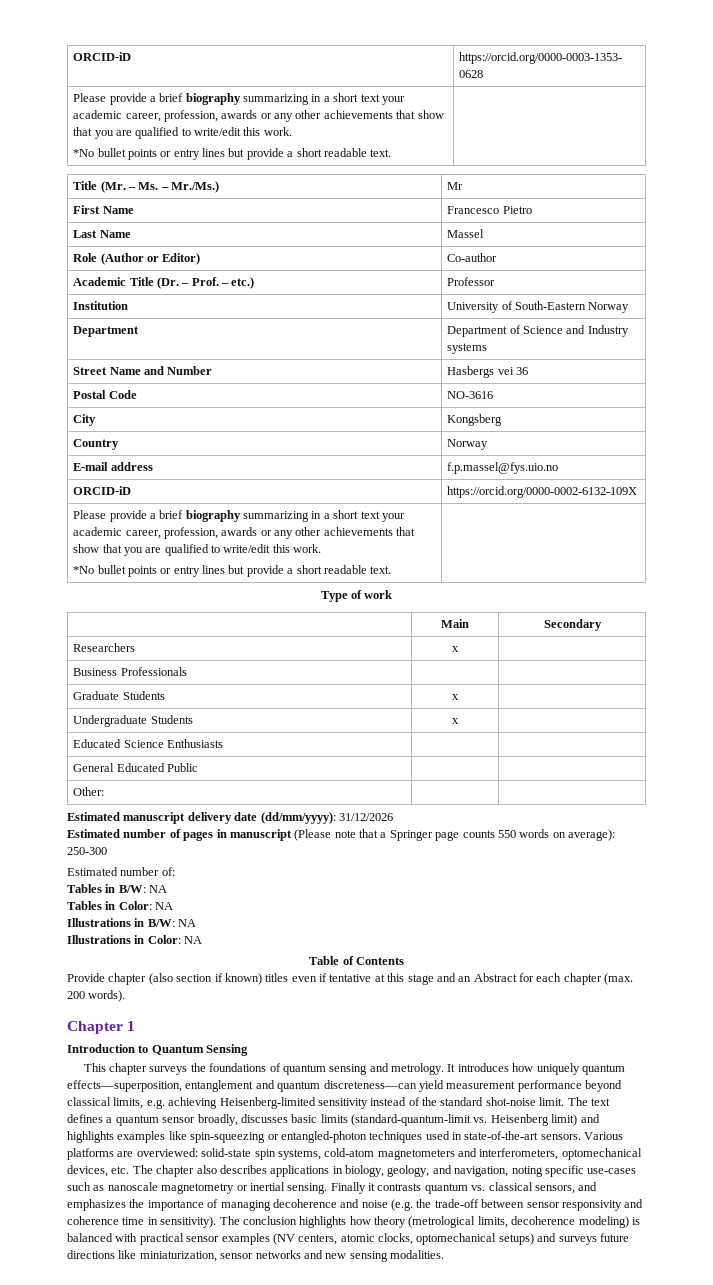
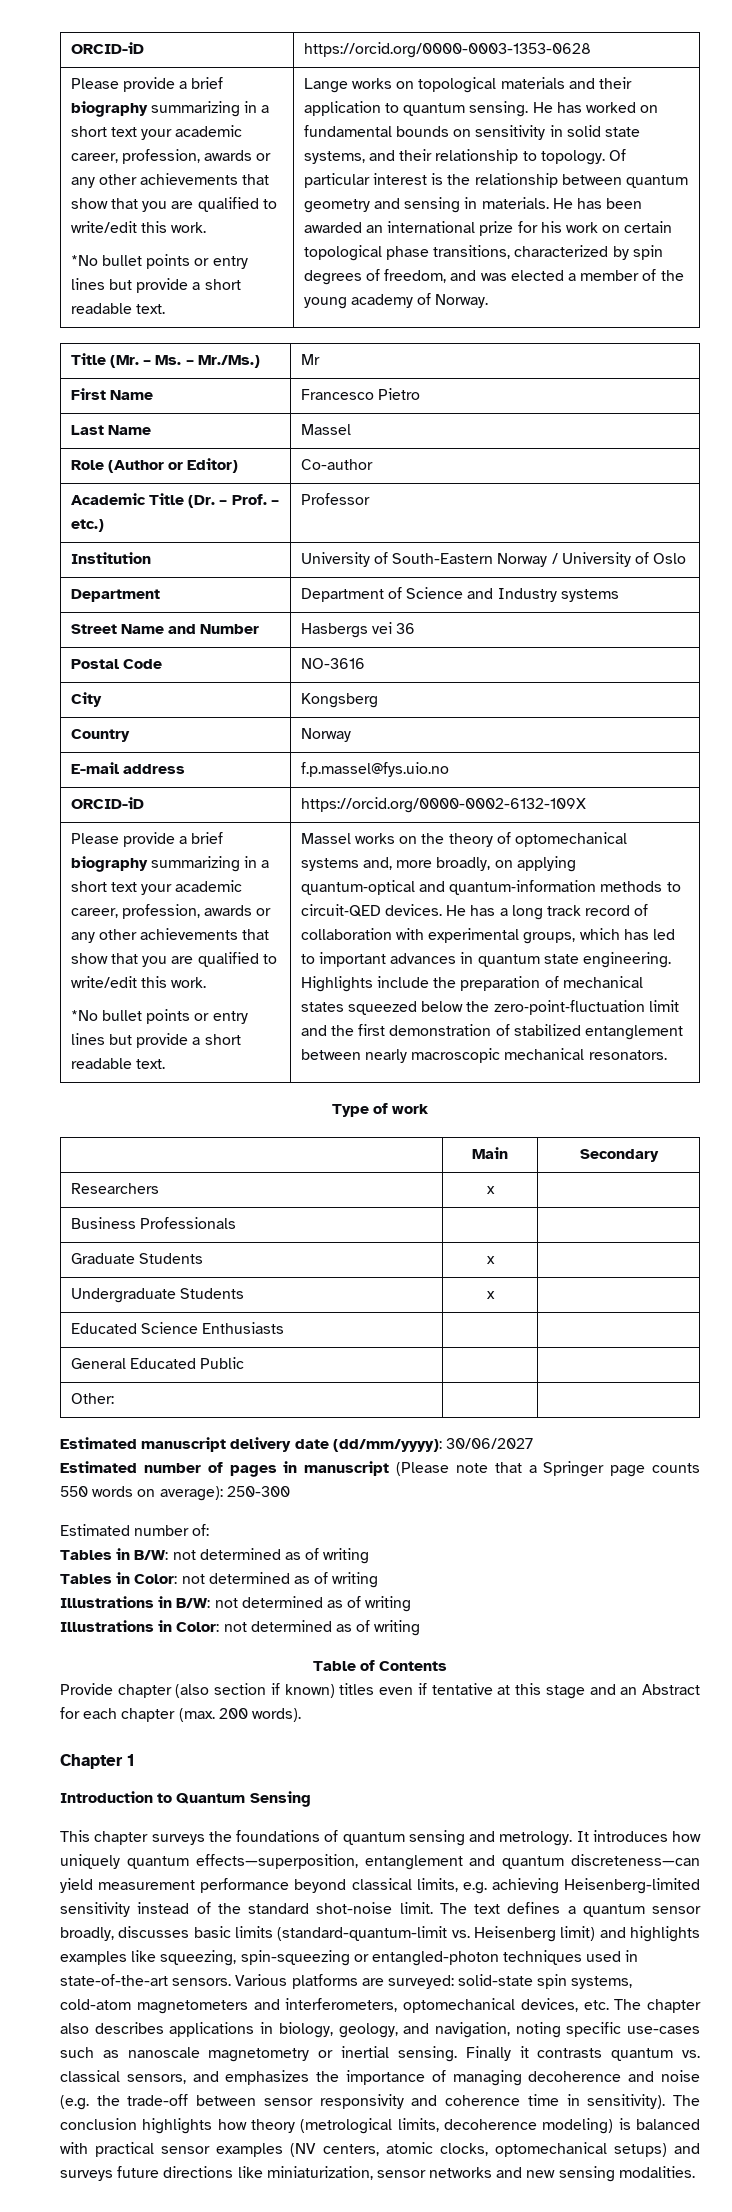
(392, 153) none -> [303,77,633,93] [303,101,659,117] [303,125,641,140] [303,149,627,165] [303,173,689,188] [303,197,643,213] [303,221,673,236] [303,245,663,261] [303,269,684,285] [303,293,489,309] Lange works on topological materials and their application to quantum sensing. He has worked on fundamental bounds on sensitivity in solid state systems, and their relationship to topology. Of particular interest is the relationship between quantum geometry and sensing in materials. He has been awarded an international prize for his work on certain topological phase transitions, characterized by spin degrees of freedom, and was elected a member of the young academy of Norway.
(630, 307) none -> [551,552,687,567] / University of Oslo
(392, 570) none -> [300,832,628,847] [300,856,576,872] [300,880,681,895] [300,904,649,920] [300,928,676,944] [300,952,672,968] [300,976,643,992] [300,1000,679,1015] [300,1024,684,1040] [300,1048,667,1063] Massel works on the theory of optomechanical systems and, more broadly, on applying quantum‑optical and quantum‑information methods to circuit‑QED devices. He has a long track record of collaboration with experimental groups, which has led to important advances in quantum state engineering. Highlights include the preparation of mechanical states squeezed below the zero‑point‑fluctuation limit and the first demonstration of stabilized entanglement between nearly macroscopic mechanical resonators.
[338,813,393,821] 31/12/2026 -> [445,1438,533,1449] 30/06/2027
[149,885,168,893] [67,901,174,910] [67,918,197,927] [67,935,203,944] NA // Tables in Color: NA // Illustrations in B/W: NA // Illustrations in Color: NA -> [172,1548,370,1564] [60,1572,379,1588] [60,1596,412,1612] [60,1620,421,1636] not determined as of writing // Tables in Color: not determined as of writing // Illustrations in B/W: not determined as of writing // Illustrations in Color: not determined as of writing
(187, 1135) none -> [160,1950,237,1966] squeezing,
[136,1148,198,1157] overviewed: -> [387,1975,454,1989] surveyed:

